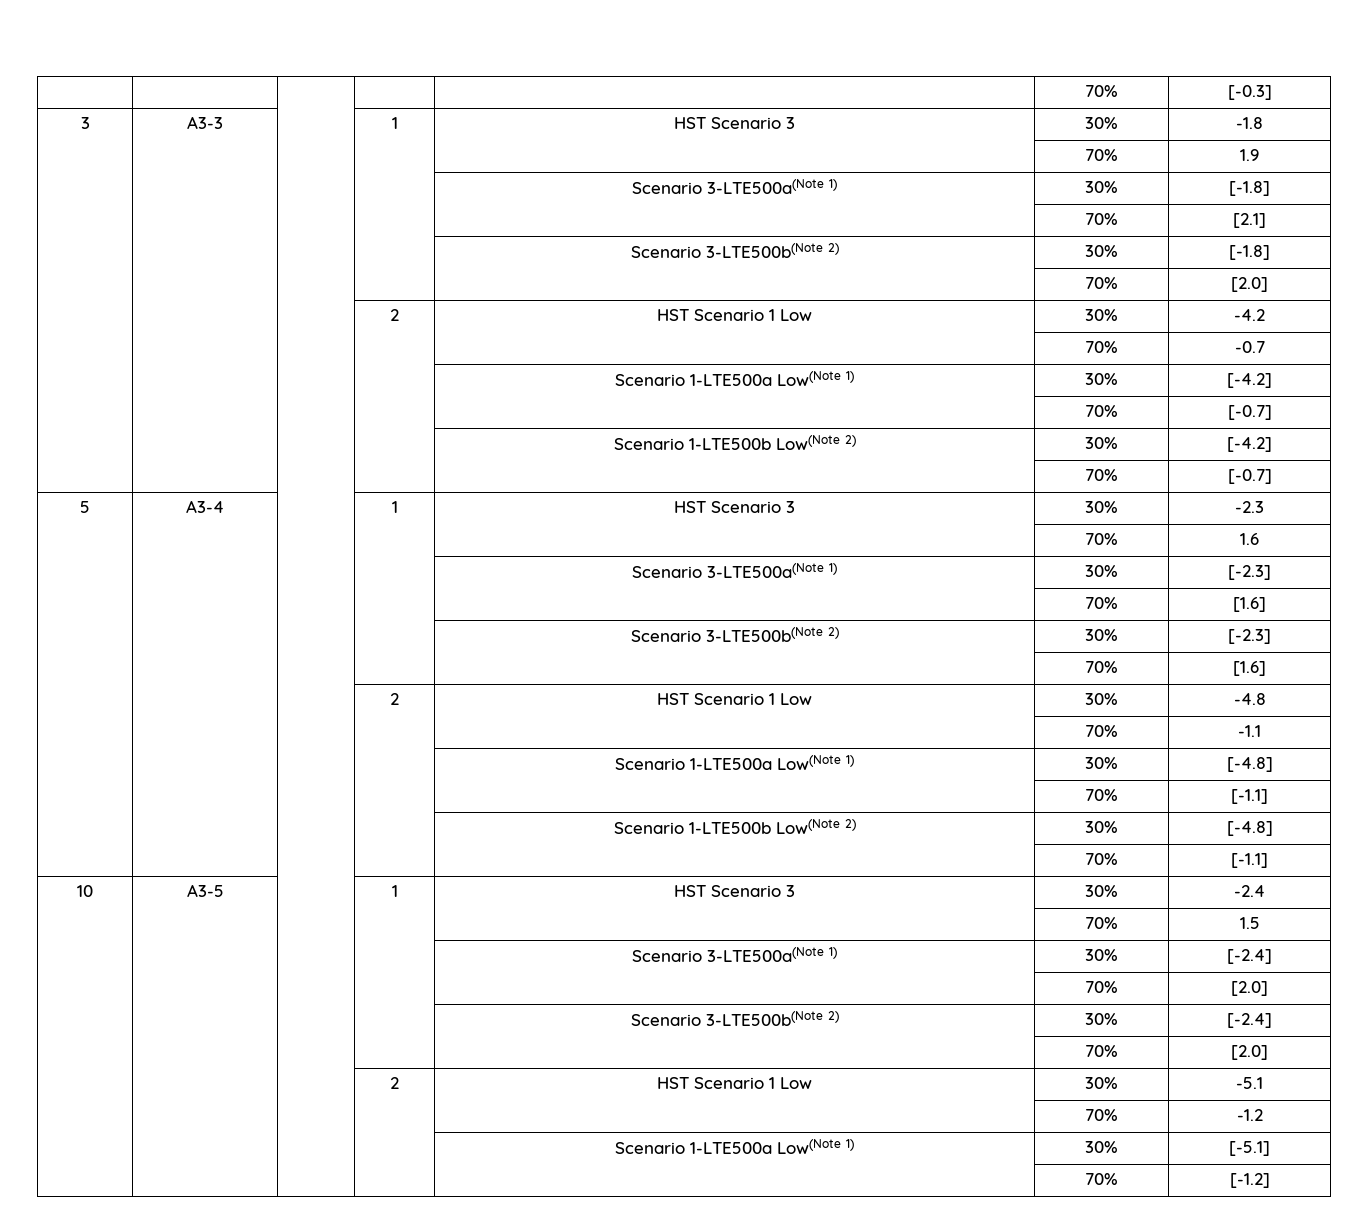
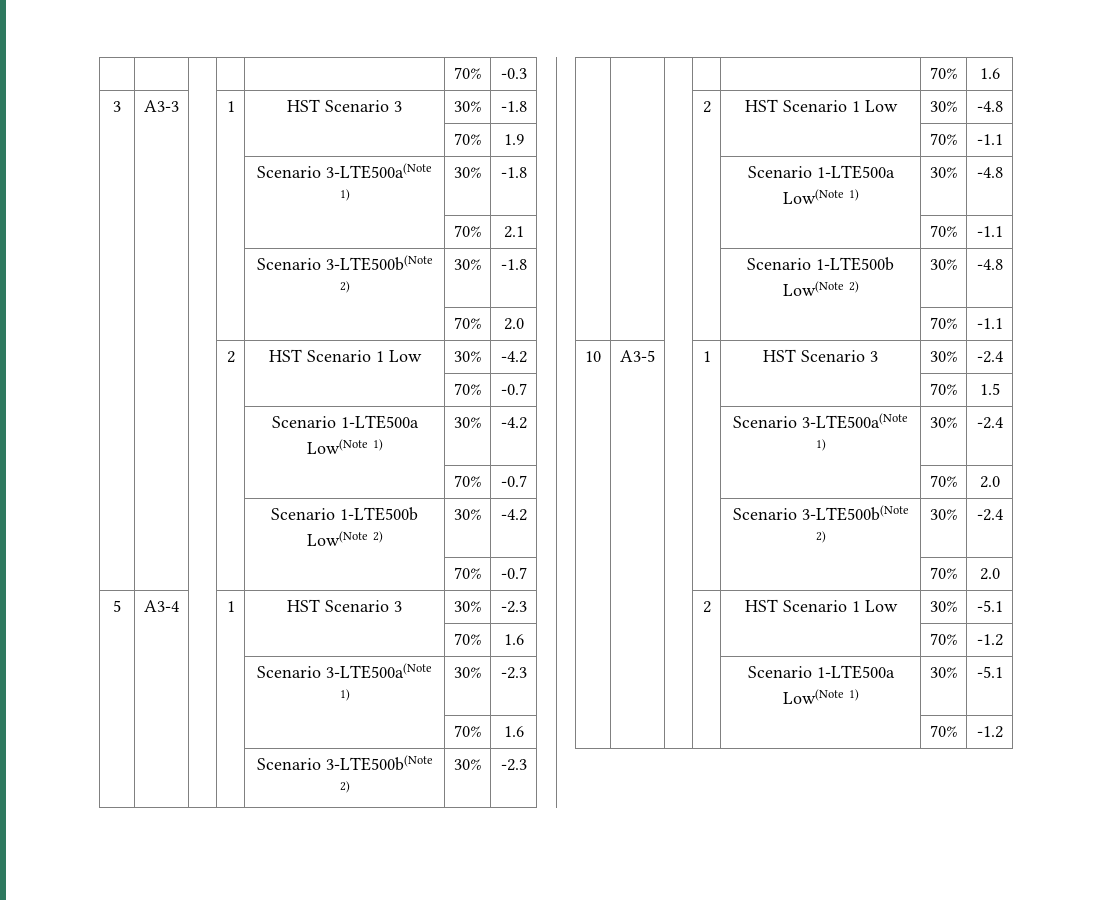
[1085,85,1118,97] [1227,85,1272,100] | | | | | 70% | [-0.3] -> [454,67,481,79] [500,68,527,79] | | | | | 70% | -0.3
[1229,181,1270,196] [1085,213,1118,225] [1233,213,1266,228] [630,243,839,258] [1085,245,1118,257] [1229,245,1270,260] [1085,277,1118,289] [1231,277,1268,292] [-1.8] // | | | | | 70% | [2.1] // | | | | Scenario 3-LTE500b(Note 2) | 30% | [-1.8] // | | | | | 70% | [2.0] -> [500,167,527,178] [454,225,481,237] [503,226,524,238] [256,255,433,271] [339,281,350,293] [454,259,481,270] [500,259,527,270] [454,317,481,329] [503,318,524,330] -1.8 // | | | | | 70% | 2.1 // | | | | Scenario 3-LTE500b(Note 2) | 30% | -1.8 // | | | | | 70% | 2.0
[1227,373,1272,388] [1085,405,1118,417] [1227,405,1272,420] [613,435,856,450] [1085,437,1118,449] [1227,437,1272,452] [1085,469,1118,481] [1227,469,1272,484] [-4.2] // | | | | | 70% | [-0.7] // | | | | Scenario 1-LTE500b Low(Note 2) | 30% | [-4.2] // | | | | | 70% | [-0.7] -> [500,417,527,429] [454,475,481,487] [500,475,527,487] [271,507,418,521] [306,531,383,546] [454,509,481,520] [500,509,527,521] [454,567,481,579] [500,567,527,579] -4.2 // | | | | | 70% | -0.7 // | | | | Scenario 1-LTE500b Low(Note 2) | 30% | -4.2 // | | | | | 70% | -0.7
[1228,565,1271,580] [1085,597,1118,609] [1233,597,1266,612] [630,627,839,642] [1085,629,1118,641] [1228,629,1271,644] [1085,661,1118,673] [1233,661,1266,676] [-2.3] // | | | | | 70% | [1.6] // | | | | Scenario 3-LTE500b(Note 2) | 30% | [-2.3] // | | | | | 70% | [1.6] -> [500,667,527,679] [454,725,481,737] [503,726,524,737] [256,755,433,771] [339,781,350,793] [454,759,481,770] [500,759,527,771] [930,67,957,79] [979,68,1000,79] -2.3 // | | | | | 70% | 1.6 // | | | | Scenario 3-LTE500b(Note 2) | 30% | -2.3 // | | | | | 70% | 1.6
[1226,757,1273,772] [1085,789,1118,801] [1231,789,1268,804] [613,819,856,834] [1085,821,1118,833] [1226,821,1273,836] [1085,853,1118,865] [1231,853,1268,868] [-4.8] // | | | | | 70% | [-1.1] // | | | | Scenario 1-LTE500b Low(Note 2) | 30% | [-4.8] // | | | | | 70% | [-1.1] -> [976,167,1003,178] [930,225,957,237] [976,226,1003,237] [747,257,894,271] [782,281,859,296] [930,259,957,270] [976,259,1003,270] [930,317,957,329] [976,318,1003,329] -4.8 // | | | | | 70% | -1.1 // | | | | Scenario 1-LTE500b Low(Note 2) | 30% | -4.8 // | | | | | 70% | -1.1
[1227,949,1272,964] [1085,981,1118,993] [1231,981,1268,996] [630,1011,839,1026] [1085,1013,1118,1025] [1227,1013,1272,1028] [1085,1045,1118,1057] [1231,1045,1268,1060] [-2.4] // | | | | | 70% | [2.0] // | | | | Scenario 3-LTE500b(Note 2) | 30% | [-2.4] // | | | | | 70% | [2.0] -> [976,417,1003,429] [930,475,957,487] [979,476,1000,488] [732,505,909,521] [815,531,826,543] [930,509,957,520] [976,509,1003,521] [930,567,957,579] [979,568,1000,580] -2.4 // | | | | | 70% | 2.0 // | | | | Scenario 3-LTE500b(Note 2) | 30% | -2.4 // | | | | | 70% | 2.0
[1229,1141,1270,1156] [1085,1173,1118,1185] [1229,1173,1270,1188] [-5.1] // | | | | | 70% | [-1.2] -> [976,666,1003,678] [930,725,957,737] [976,726,1003,738] -5.1 // | | | | | 70% | -1.2

